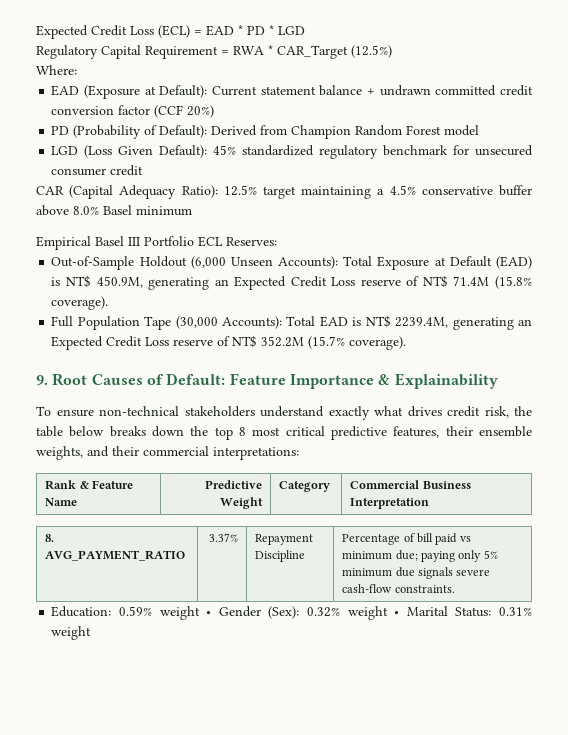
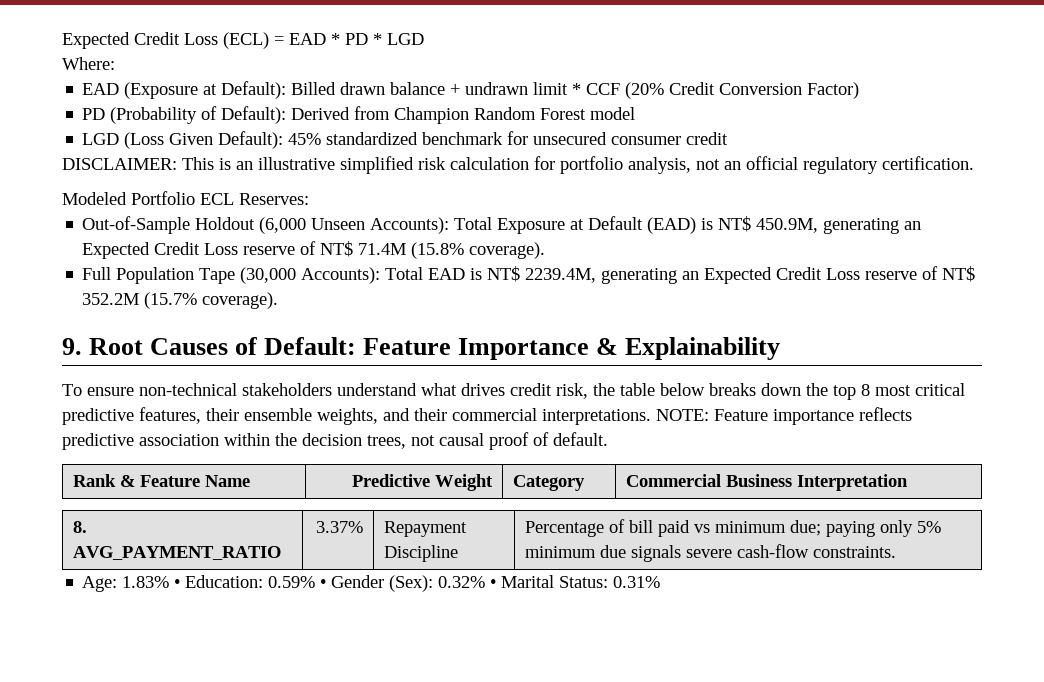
[36,45,392,59] // Regulatory Capital Requirement = RWA * CAR_Target (12.5%) -> (424, 39) none
[212,86,316,96] Current statement -> [291,82,386,95] Billed drawn
[435,85,534,96] [51,105,215,118] committed credit conversion factor (CCF 20%) -> [533,82,860,99] limit * CCF (20% Credit Conversion Factor)
[319,145,379,159] regulatory -> (419, 138) none
[36,185,532,199] [36,205,192,216] [36,236,140,250] CAR (Capital Adequacy Ratio): 12.5% target maintaining a 4.5% conservative buffer above 8.0% Basel minimum // Empirical Basel III -> [62,156,974,174] [62,192,127,205] DISCLAIMER: This is an illustrative simplified risk calculation for portfolio analysis, not an official regulatory certification. // Modeled
[328,406,370,420] exactly -> (417, 389) none
[213,447,299,460] interpretations: -> [542,407,912,425] [62,432,608,450] interpretations. NOTE: Feature importance reflects predictive association within the decision trees, not causal proof of default.
(455, 589) none -> [82,576,181,592] Age: 1.83% •
[159,606,200,620] weight -> (316, 582) none
[347,606,388,620] weight -> (486, 582) none
[51,626,92,640] weight -> (661, 582) none

